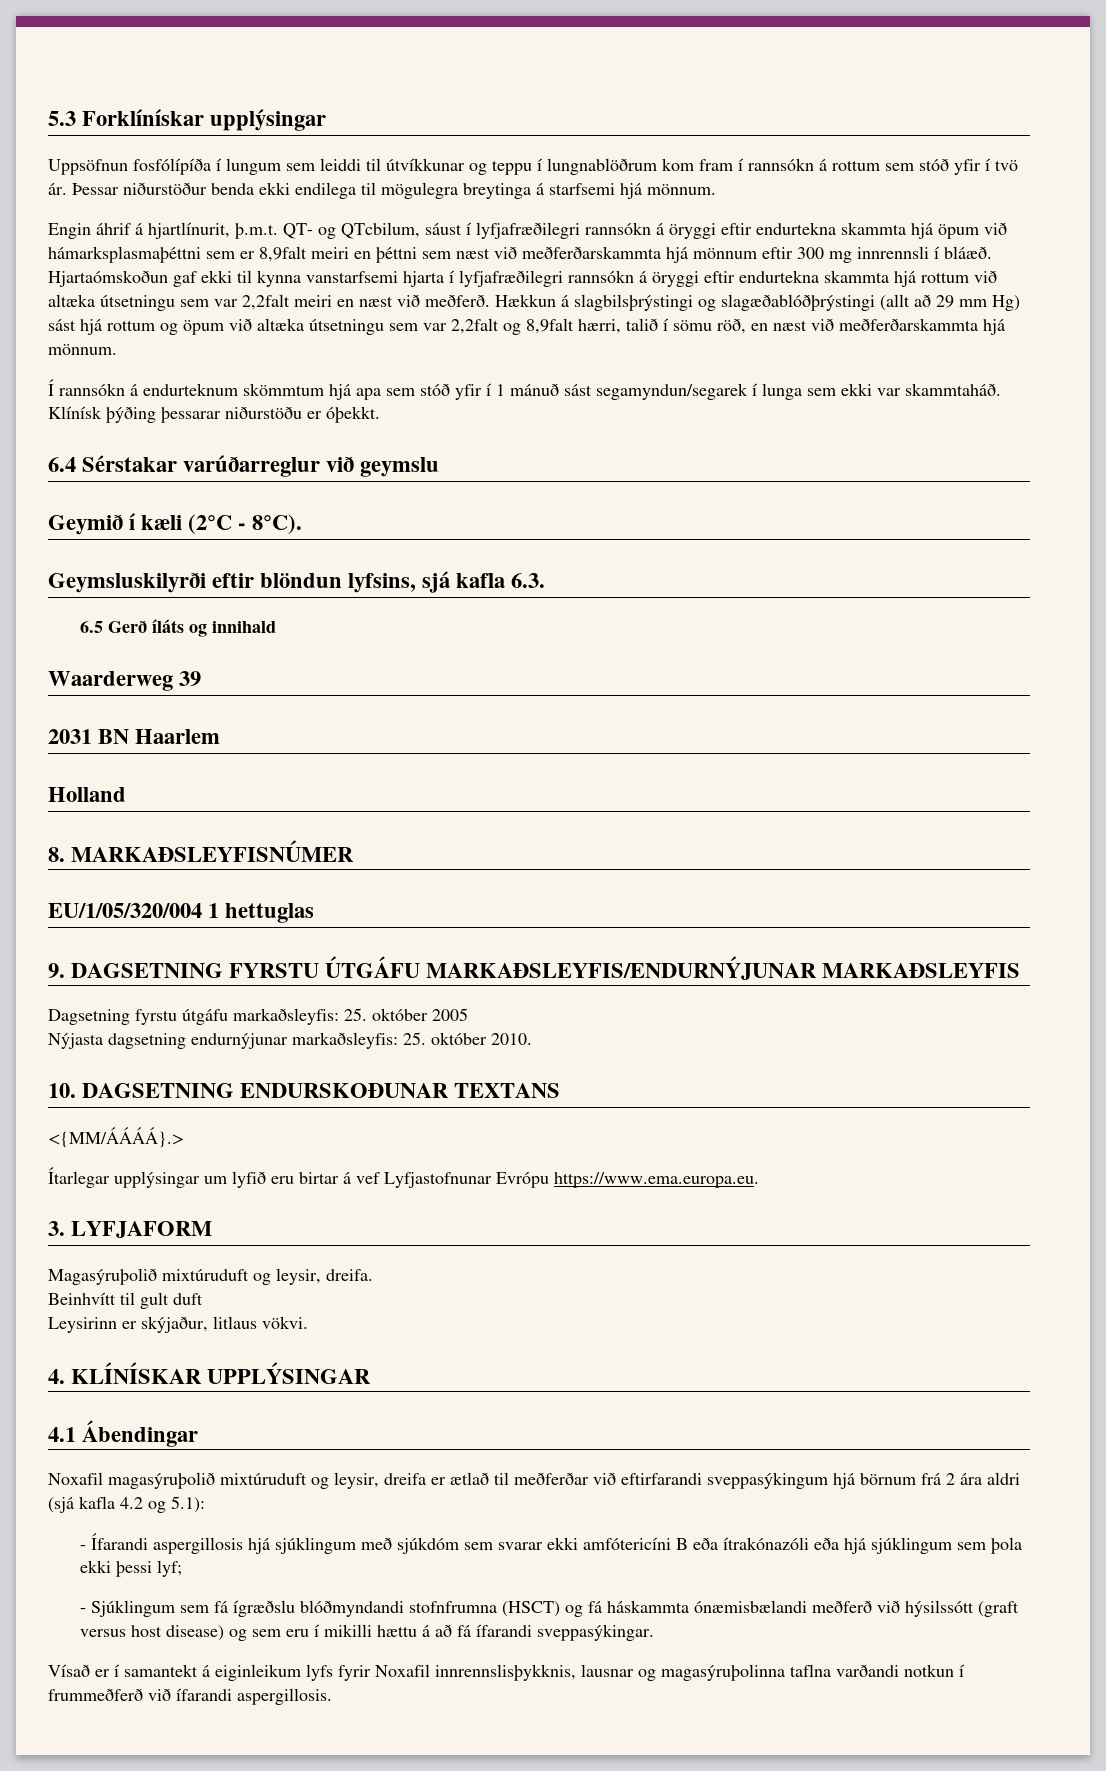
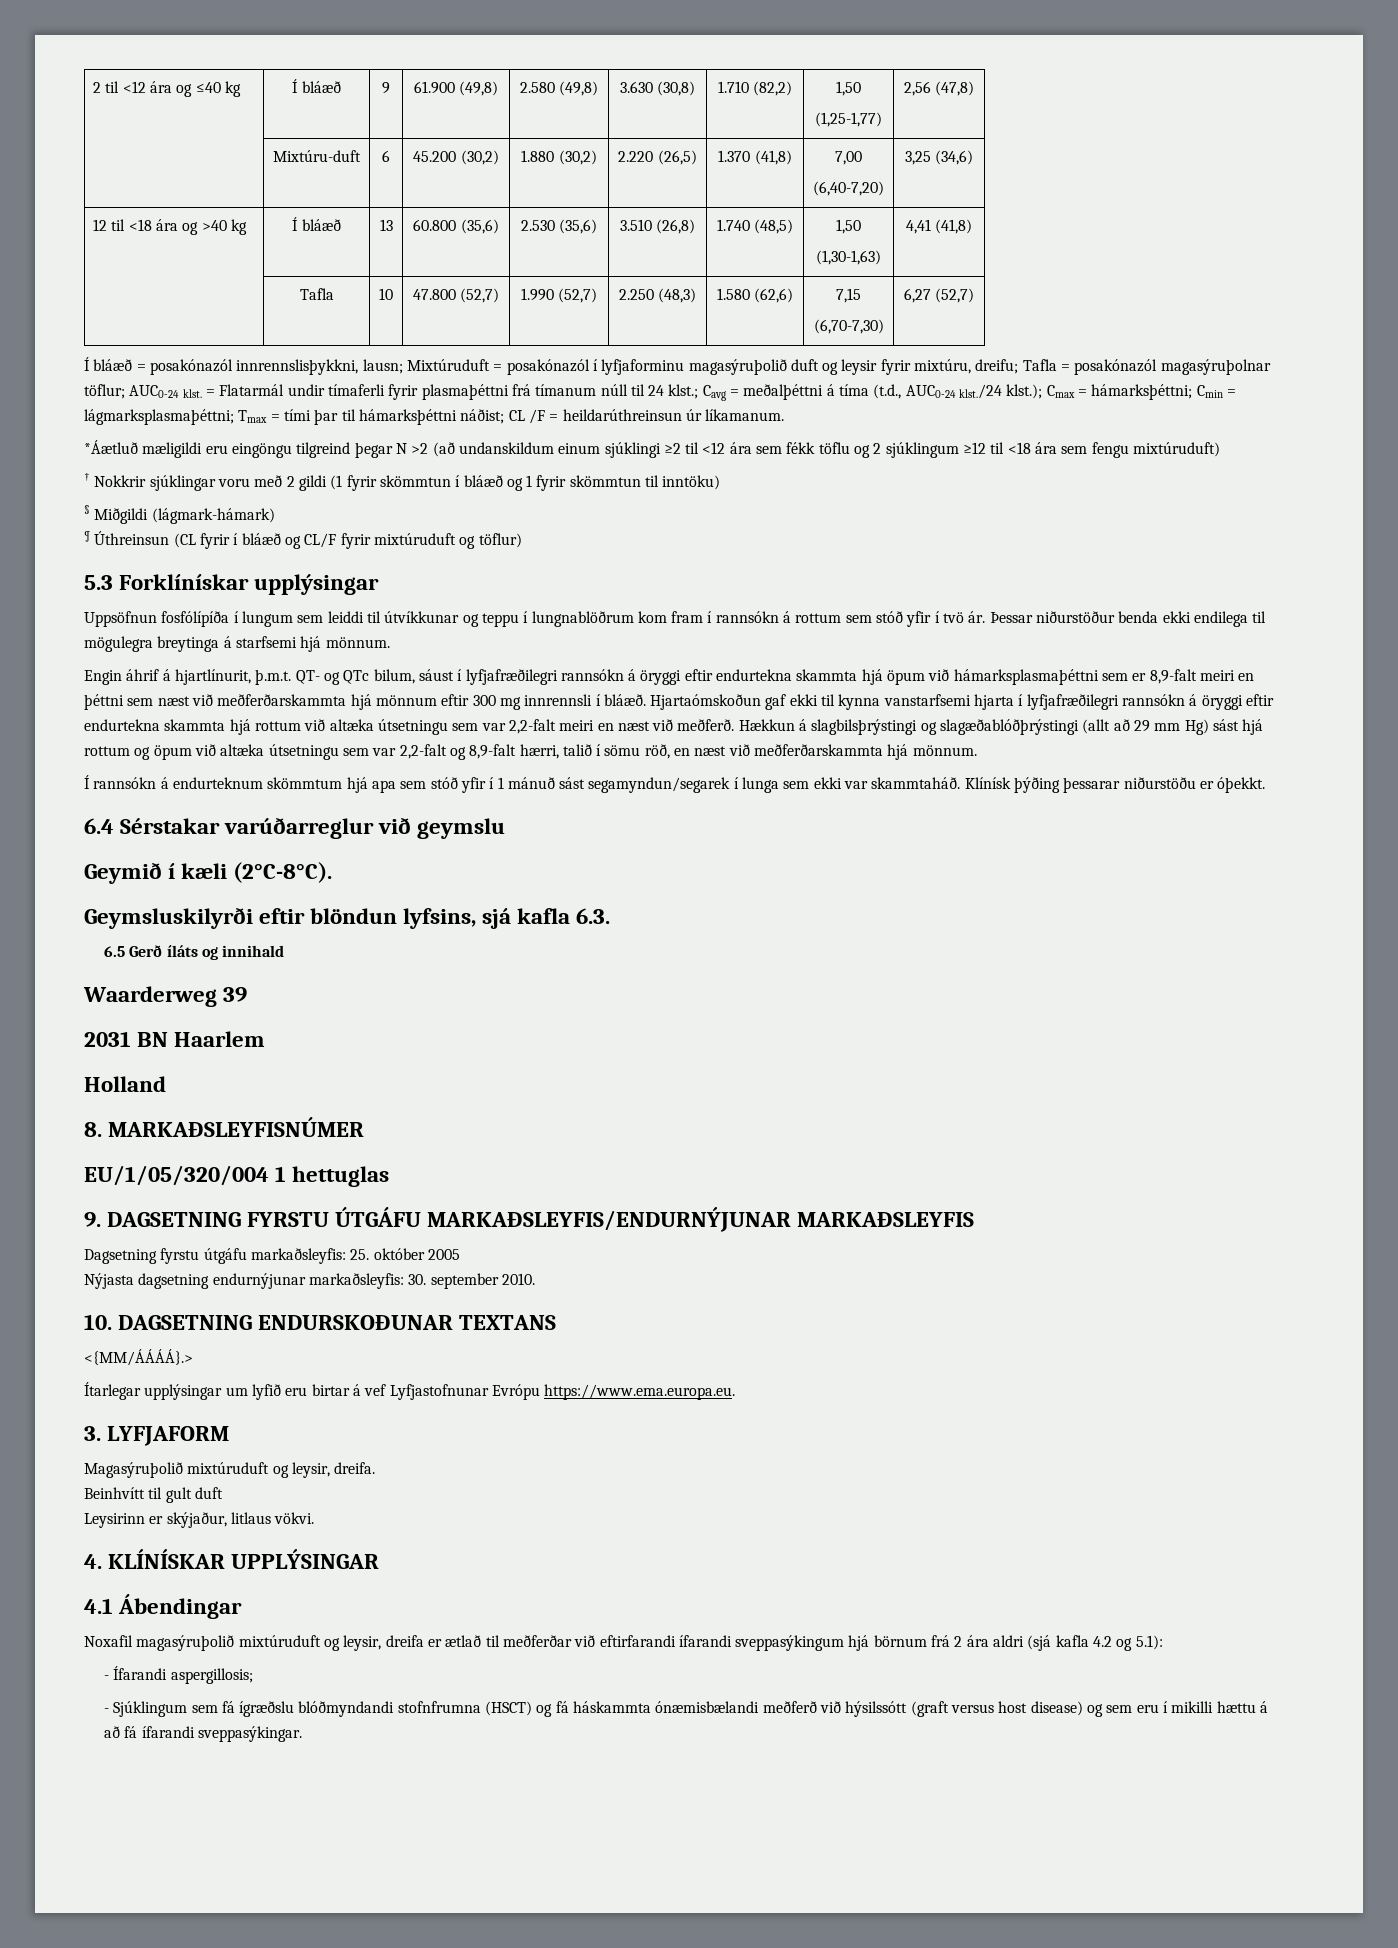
(48, 118) none -> [93,81,241,97] [292,79,341,93] [382,82,390,94] [413,81,499,96] [519,81,599,96] [619,81,696,96] [717,81,793,96] [836,81,861,96] [815,112,882,127] [903,81,975,96] [273,150,361,162] [382,150,390,162] [413,150,499,165] [521,150,597,165] [618,150,697,165] [718,150,792,165] [835,151,862,165] [813,181,884,196] [904,150,974,165] [93,219,247,235] [292,217,341,231] [379,219,393,231] [413,219,499,234] [520,219,598,234] [619,219,696,234] [716,219,794,234] [836,219,861,234] [816,250,881,265] [905,219,973,234] [299,288,334,300] [379,288,393,300] [412,288,500,303] [520,288,598,303] [618,288,697,303] [716,288,794,303] [836,288,861,303] [813,319,884,334] [903,288,975,303] [84,357,1271,375] [84,384,1236,401] [84,409,785,425] [84,440,1220,458] [84,473,721,491] [84,505,275,524] [84,531,522,549] 2 til <12 ára og ≤40 kg | Í bláæð | 9 | 61.900 (49,8) | 2.580 (49,8) | 3.630 (30,8) | 1.710 (82,2) | 1,50 // (1,25-1,77) | 2,56 (47,8) // | Mixtúru-duft | 6 | 45.200 (30,2) | 1.880 (30,2) | 2.220 (26,5) | 1.370 (41,8) | 7,00 // (6,40-7,20) | 3,25 (34,6) // 12 til <18 ára og >40 kg | Í bláæð | 13 | 60.800 (35,6) | 2.530 (35,6) | 3.510 (26,8) | 1.740 (48,5) | 1,50 // (1,30-1,63) | 4,41 (41,8) // | Tafla | 10 | 47.800 (52,7) | 1.990 (52,7) | 2.250 (48,3) | 1.580 (62,6) | 7,15 // (6,70-7,30) | 6,27 (52,7) // Í bláæð = posakónazól innrennslisþykkni, lausn; Mixtúruduft = posakónazól í lyfjaforminu magasýruþolið duft og leysir fyrir mixtúru, dreifu; Tafla = posakónazól magasýruþolnar töflur; AUC0-24 klst. = Flatarmál undir tímaferli fyrir plasmaþéttni frá tímanum núll til 24 klst.; Cavg = meðalþéttni á tíma (t.d., AUC0-24 klst./24 klst.); Cmax = hámarksþéttni; Cmin = lágmarksplasmaþéttni; Tmax = tími þar til hámarksþéttni náðist; CL /F = heildarúthreinsun úr líkamanum. // *Áætluð mæligildi eru eingöngu tilgreind þegar N >2 (að undanskildum einum sjúklingi ≥2 til <12 ára sem fékk töflu og 2 sjúklingum ≥12 til <18 ára sem fengu mixtúruduft) // † Nokkrir sjúklingar voru með 2 gildi (1 fyrir skömmtun í bláæð og 1 fyrir skömmtun til inntöku) // § Miðgildi (lágmark-hámark) // ¶ Úthreinsun (CL fyrir í bláæð og CL/F fyrir mixtúruduft og töflur) //
[341,222,420,239] QTcbilum, -> [343,669,415,684] QTc bilum,
[259,246,307,262] 8,9falt -> [1149,669,1197,684] 8,9-falt
[242,294,290,310] 2,2falt -> [508,719,556,734] 2,2-falt
[451,318,574,335] 2,2falt og 8,9falt -> [399,744,517,760] 2,2-falt og 8,9-falt
[188,514,303,534] (2°C - 8°C). -> [233,862,333,883] (2°C-8°C).
[403,1032,487,1045] 25. október -> [408,1273,499,1289] 30. september
(702, 1479) none -> [678,1635,732,1647] ífarandi
[153,1537,1023,1554] [80,1560,183,1577] aspergillosis hjá sjúklingum með sjúkdóm sem svarar ekki amfótericíni B eða ítrakónazóli eða hjá sjúklingum sem þola ekki þessi lyf; -> [170,1668,253,1684] aspergillosis;
[48,1664,964,1681] [48,1688,332,1705] // Vísað er í samantekt á eiginleikum lyfs fyrir Noxafil innrennslisþykknis, lausnar og magasýruþolinna taflna varðandi notkun í frummeðferð við ífarandi aspergillosis. -> (302, 1734) none

